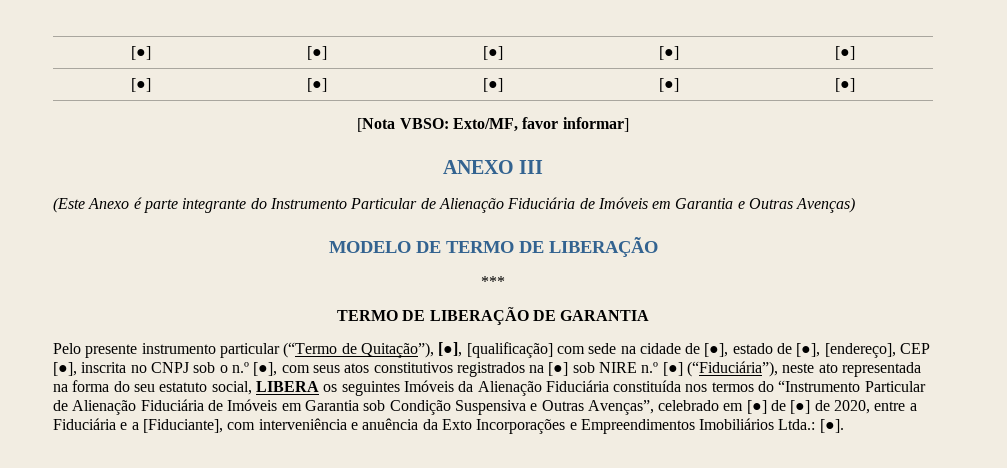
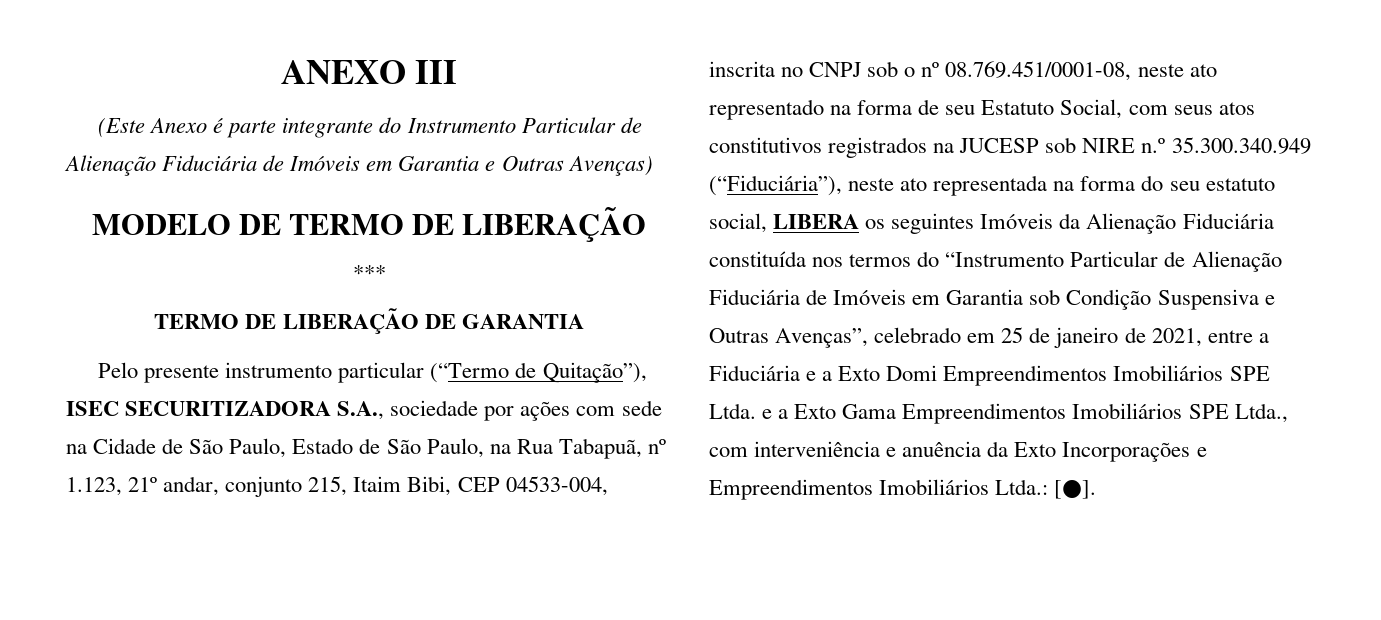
[131,46,151,60] [306,46,327,60] [482,46,503,60] [658,46,679,60] [834,46,855,60] [131,78,151,92] [306,78,327,92] [482,78,503,92] [658,78,679,92] [834,78,855,92] [357,117,629,132] [●] | [●] | [●] | [●] | [●] // [●] | [●] | [●] | [●] | [●] // [Nota VBSO: Exto/MF, favor informar] // -> (280, 72) none
[438,342,931,358] [53,362,77,376] [●], [qualificação] com sede na cidade de [●], estado de [●], [endereço], CEP [●], -> [66,400,662,421] [66,438,666,459] [66,476,608,497] ISEC SECURITIZADORA S.A., sociedade por ações com sede na Cidade de São Paulo, Estado de São Paulo, na Rua Tabapuã, nº 1.123, 21º andar, conjunto 215, Itaim Bibi, CEP 04533-004,
[231,362,278,376] n.º [●], -> [921,61,1217,81] [709,99,1123,120] nº 08.769.451/0001-08, neste ato representado na forma de seu Estatuto Social,
[548,362,569,376] [●] -> [959,138,1040,153] JUCESP
[662,362,683,376] [●] -> [1171,137,1311,154] 35.300.340.949
[746,400,871,414] [●] de [●] de 2020, -> [1001,327,1202,348] 25 de janeiro de 2021,
[142,419,223,433] [Fiduciante], -> [838,365,1270,386] [709,403,1288,424] Exto Domi Empreendimentos Imobiliários SPE Ltda. e a Exto Gama Empreendimentos Imobiliários SPE Ltda.,

